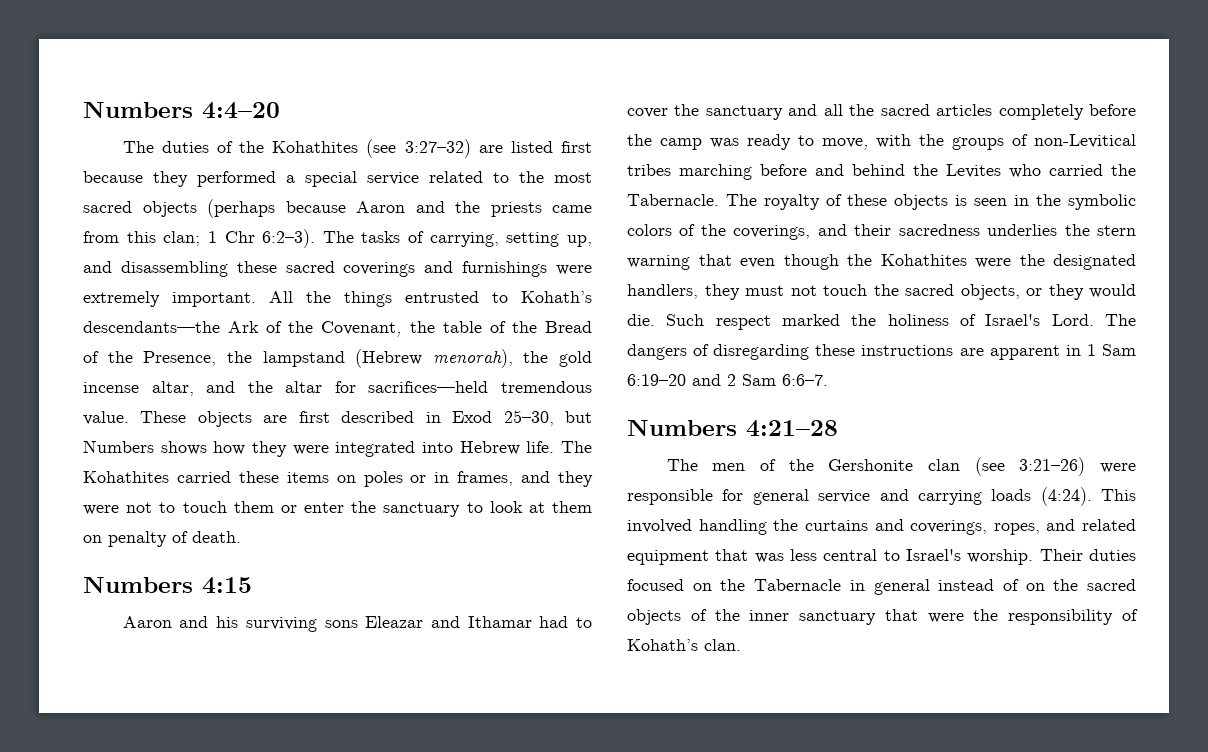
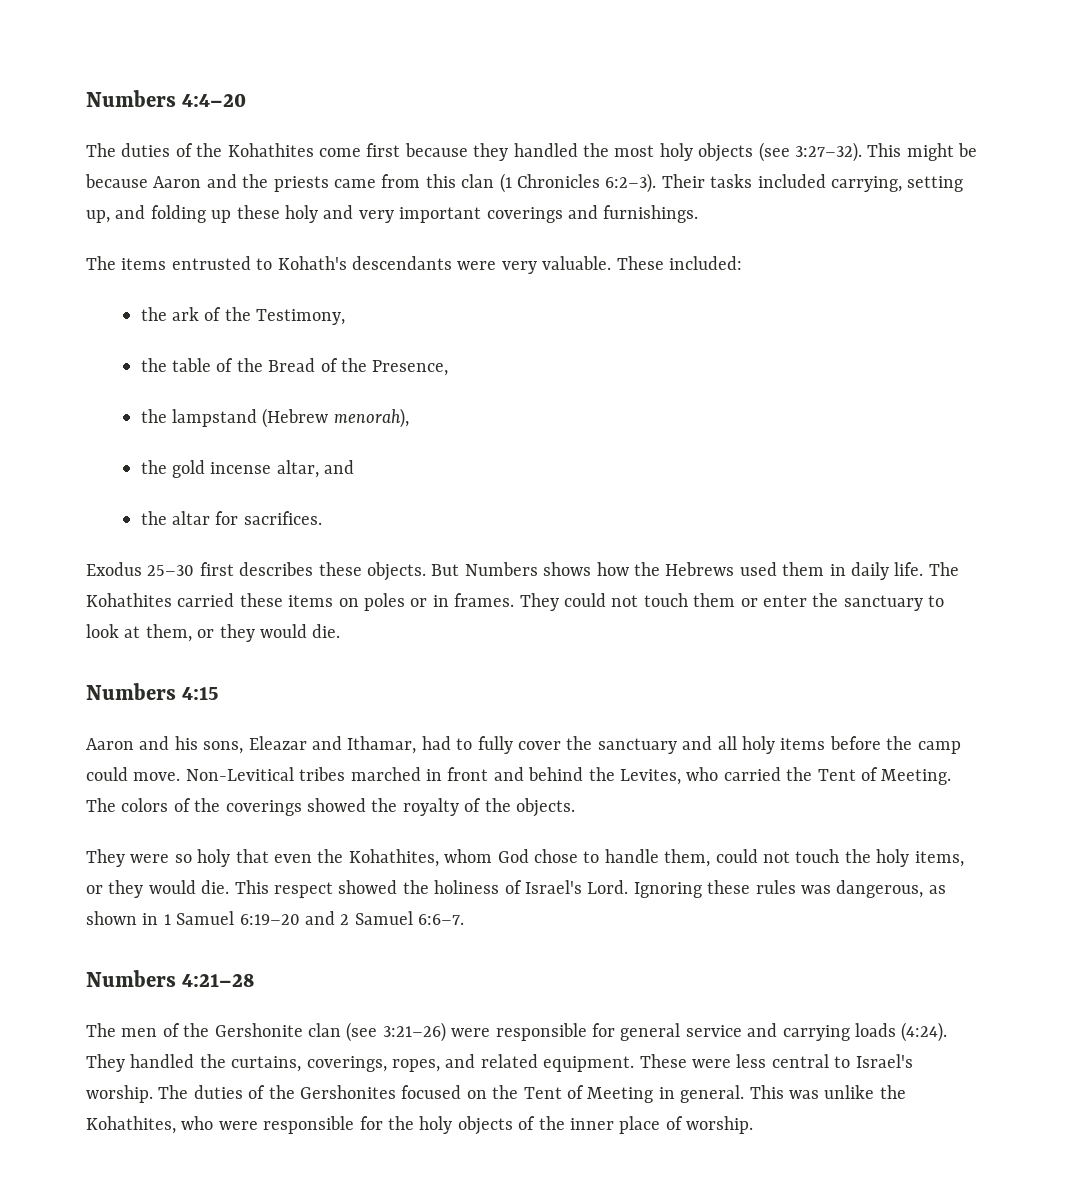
[366,139,592,158] [83,171,592,187] [83,199,275,218] (see 3:27–32) are listed first because they performed a special service related to the most sacred objects (perhaps -> [319,142,978,162] come first because they handled the most holy objects (see 3:27–32). This might be
[163,229,592,248] [83,261,592,277] [83,291,592,307] [83,321,402,337] clan; 1 Chr 6:2–3). The tasks of carrying, setting up, and disassembling these sacred coverings and furnishings were extremely important. All the things entrusted to Kohath’s descendants—the Ark of the Covenant, -> [461,173,964,193] [86,205,699,223] [86,256,742,274] [140,307,346,325] clan (1 Chronicles 6:2–3). Their tasks included carrying, setting up, and folding up these holy and very important coverings and furnishings. // The items entrusted to Kohath's descendants were very valuable. These included: // the ark of the Testimony, //
(217, 358) none -> (449, 368) //
(513, 358) none -> (409, 418) //
(236, 387) none -> (355, 467) //
[368,381,592,393] [83,410,592,427] [83,440,520,457] sacrifices—held tremendous value. These objects are first described in Exod 25–30, but Numbers shows how they were integrated into Hebrew -> [243,511,322,525] [86,562,889,581] sacrifices. // Exodus 25–30 first describes these objects. But Numbers shows how the Hebrews used them in daily
[457,471,593,487] [83,502,176,515] frames, and they were not to -> [454,593,639,611] frames. They could not
[552,501,593,513] [83,531,241,547] them on penalty of death. -> [145,624,341,642] them, or they would die.
[245,617,358,632] surviving sons -> [203,741,244,754] sons,
[467,616,532,628] Ithamar -> [347,736,417,754] Ithamar,
(592, 622) none -> [477,736,513,754] fully
[849,104,1136,120] [627,134,1136,150] [627,164,807,180] the sacred articles completely before the camp was ready to move, with the groups of non-Levitical tribes marching before -> [741,736,961,754] [86,767,489,781] holy items before the camp could move. Non-Levitical tribes marched in front
[946,164,1001,178] Levites -> [619,769,681,785] Levites,
[627,194,1136,210] [627,224,1136,240] [627,254,1136,270] [627,284,784,300] Tabernacle. The royalty of these objects is seen in the symbolic colors of the coverings, and their sacredness underlies the stern warning that even though the Kohathites were the designated handlers, they must -> [817,767,952,785] [86,798,575,817] [86,849,758,867] Tent of Meeting. The colors of the coverings showed the royalty of the objects. // They were so holy that even the Kohathites, whom God chose to handle them, could
[905,284,1136,300] [627,314,840,330] sacred objects, or they would die. Such respect marked -> [876,849,964,867] [86,880,398,898] holy items, or they would die. This respect showed
[1105,314,1136,326] [627,344,1060,360] The dangers of disregarding these instructions are apparent -> [633,880,946,898] [86,911,137,925] Ignoring these rules was dangerous, as shown
[1102,344,1136,356] Sam -> [176,911,235,925] Samuel
[742,374,776,386] Sam -> [354,911,413,925] Samuel
[1101,489,1136,501] [627,519,904,535] This involved handling the curtains and -> [86,1054,302,1072] They handled the curtains,
[627,549,784,565] equipment that was -> [543,1054,731,1072] equipment. These were
[1039,549,1136,561] [627,579,1136,595] [627,609,1138,625] [627,639,741,651] Their duties focused on the Tabernacle in general instead of on the sacred objects of the inner sanctuary that were the responsibility of Kohath’s clan. -> [158,1085,906,1103] [86,1116,754,1135] The duties of the Gershonites focused on the Tent of Meeting in general. This was unlike the Kohathites, who were responsible for the holy objects of the inner place of worship.

